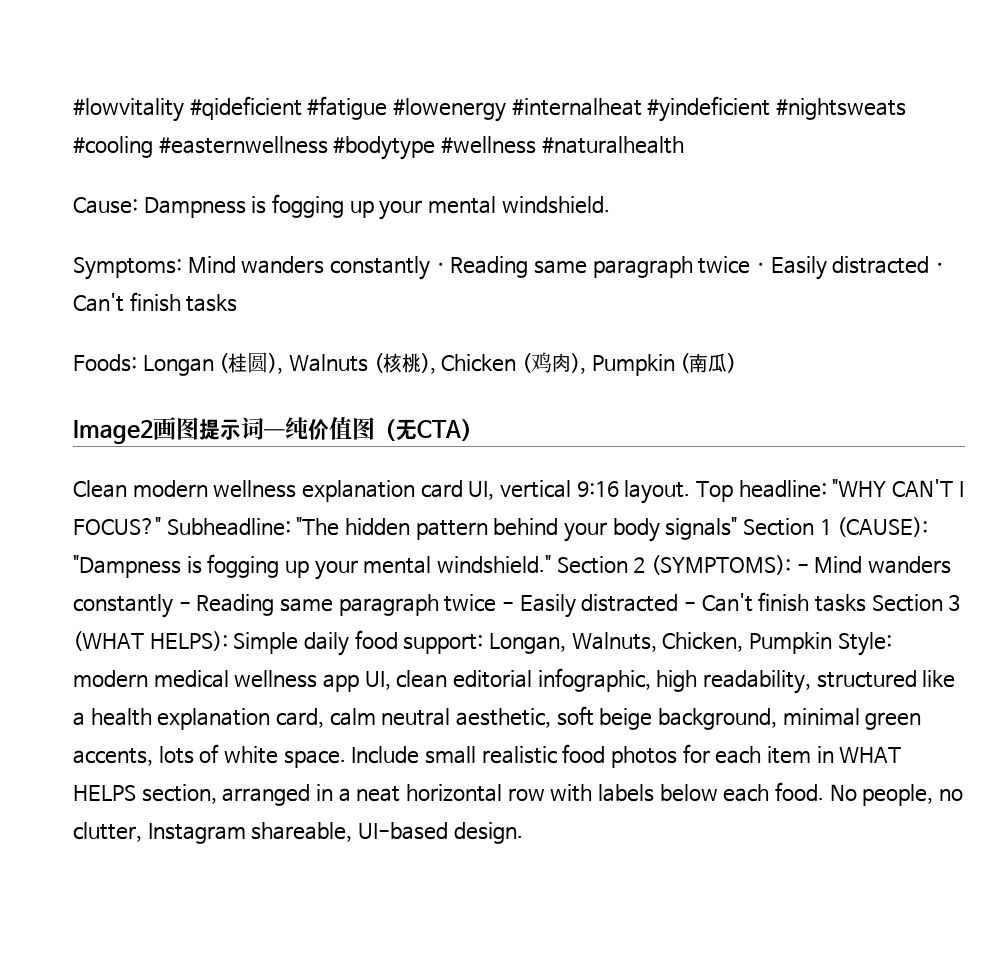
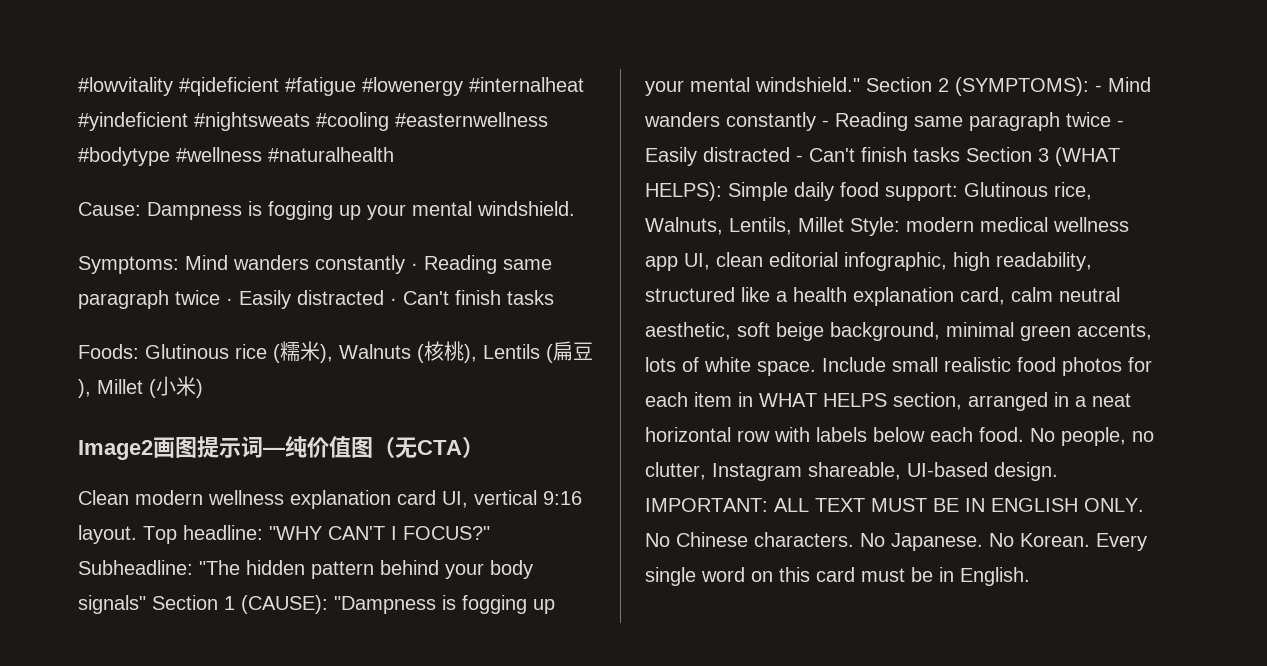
[142,352,269,376] Longan (桂圆 -> [145,341,320,363] Glutinous rice (糯米
[441,352,728,376] Chicken (鸡肉), Pumpkin (南瓜 -> [483,341,593,363] [78,376,196,398] Lentils (扁豆), Millet (小米
[488,632,832,654] Longan, Walnuts, Chicken, Pumpkin -> [964,182,1092,200] [645,217,844,235] Glutinous rice, Walnuts, Lentils, Millet
(523, 833) none -> [645,498,1144,512] [645,532,1147,551] [645,567,1030,586] IMPORTANT: ALL TEXT MUST BE IN ENGLISH ONLY. No Chinese characters. No Japanese. No Korean. Every single word on this card must be in English.

